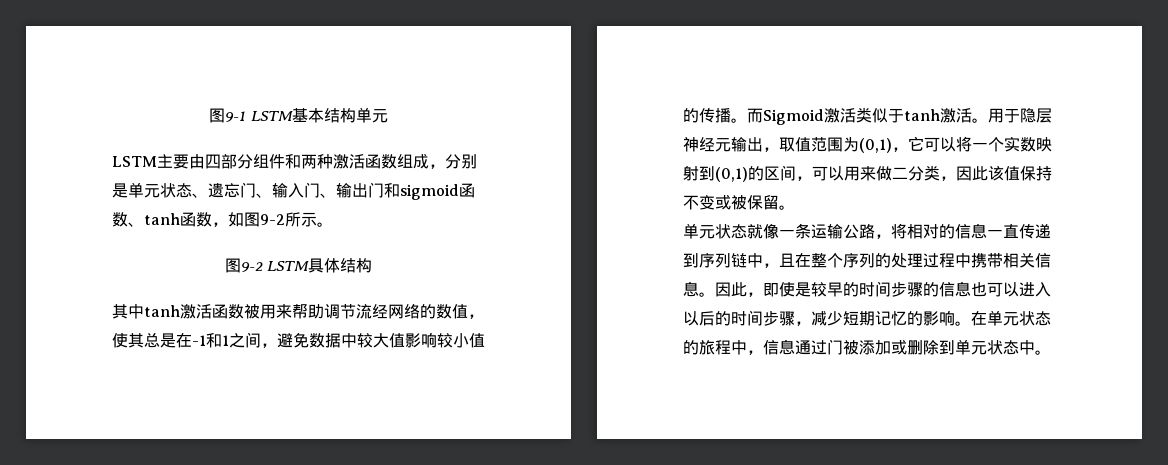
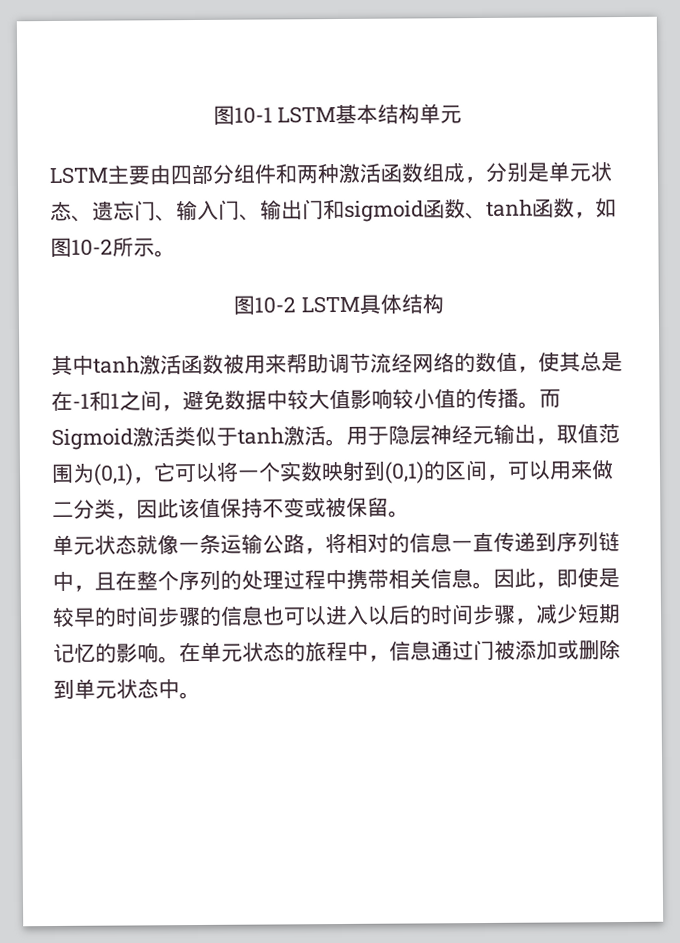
[209,108,247,123] 图9-1 -> [212,105,273,125] 图10-1
[260,214,285,225] 9-2 -> [71,238,113,256] 10-2
[240,262,263,272] 9-2 -> [254,296,297,314] 10-2

